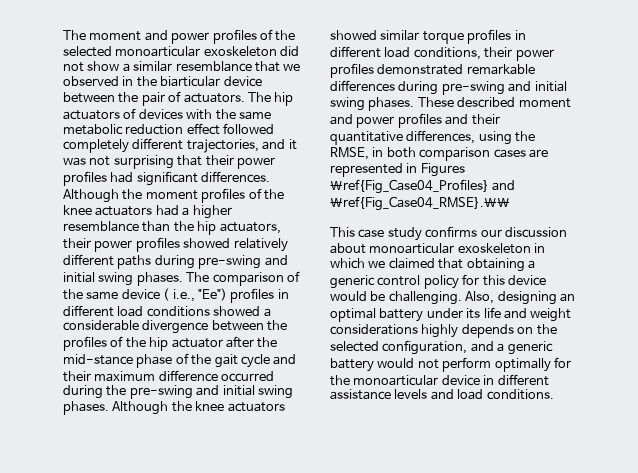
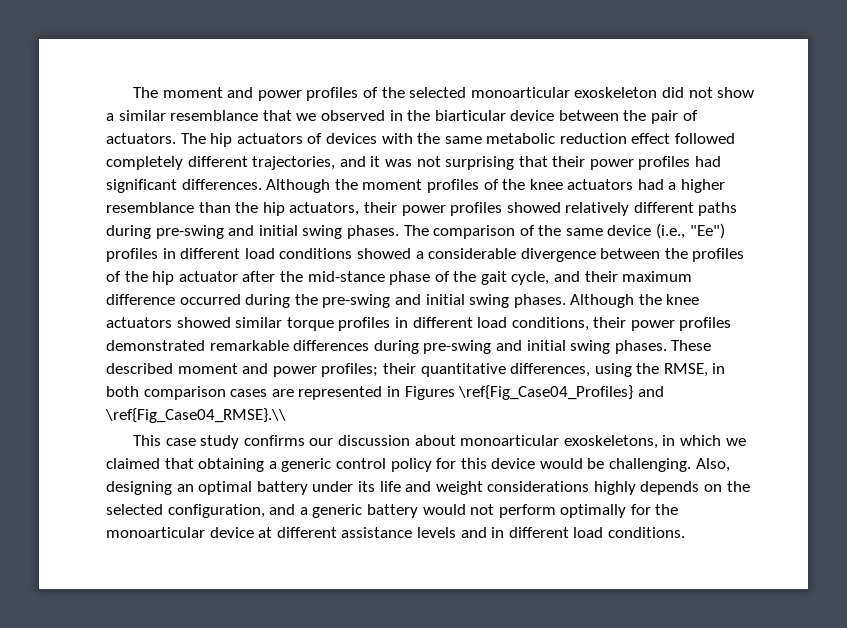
[163,288,195,302] ( i.e., -> [656,223,686,239] (i.e.,
[240,354,270,368] cycle -> [511,271,550,285] cycle,
[397,113,469,128] profiles and -> [321,363,379,377] profiles;
[457,243,531,254] exoskeleton -> [563,435,658,449] exoskeletons,
[483,375,495,385] in -> [258,527,273,538] at
(454, 394) none -> [491,527,569,538] in different

